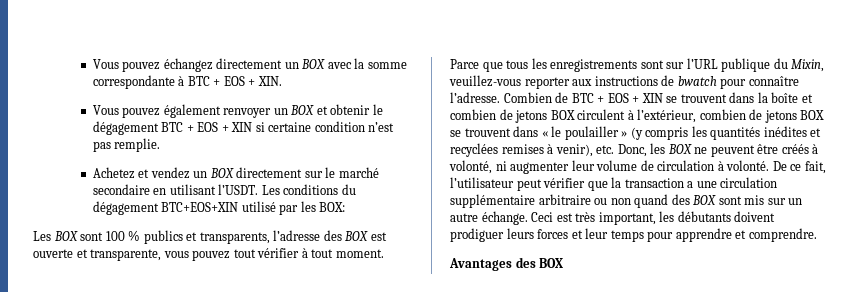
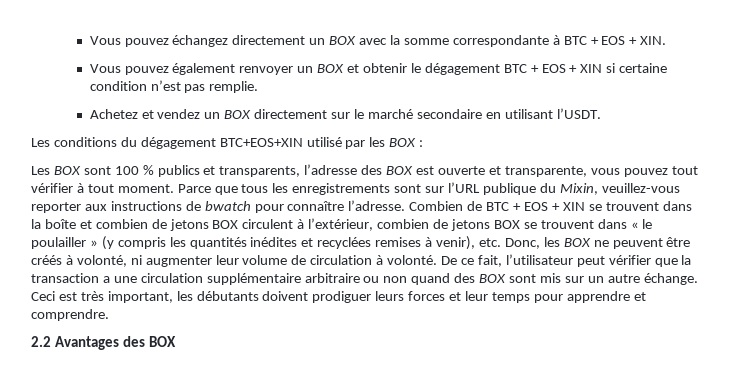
(259, 189) none -> (601, 113) //
[319,202,346,212] BOX: -> [389,138,424,147] BOX :
(817, 235) none -> [31,336,51,347] 2.2

